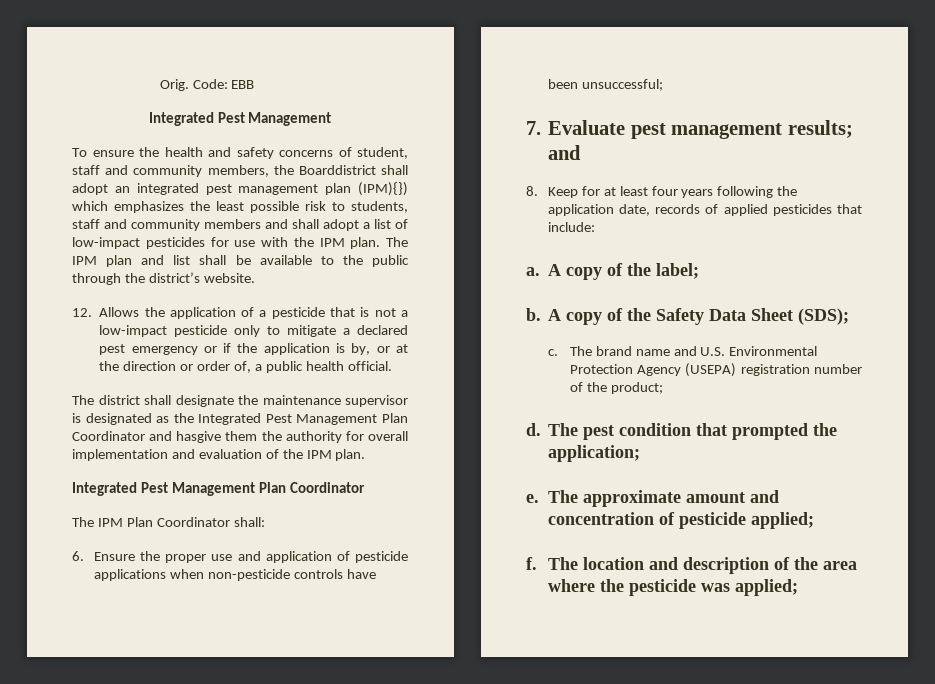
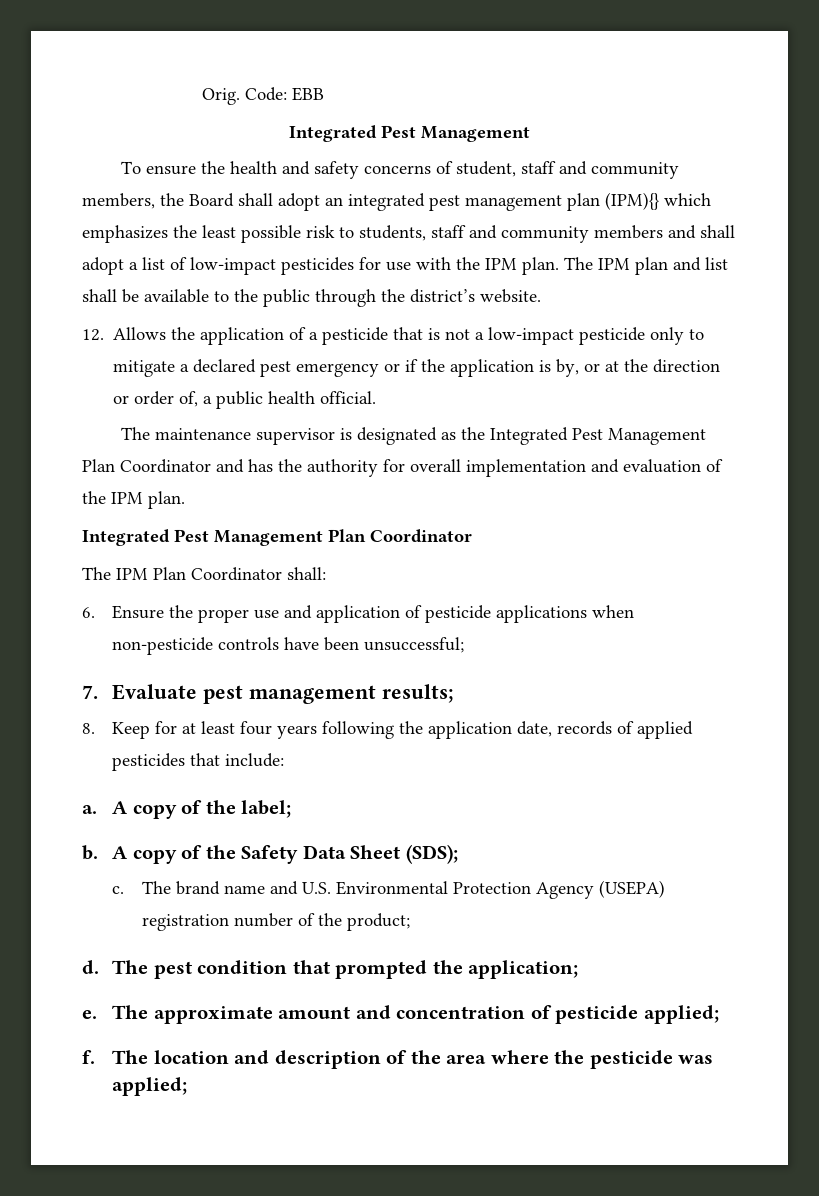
[298,165,376,175] Boarddistrict -> [189,193,234,207] Board
[358,182,408,196] (IPM){}) -> [605,192,659,210] (IPM){}
[98,395,258,407] district shall designate the -> (150, 433) none
[176,431,258,443] hasgive them -> [248,459,273,472] has
[548,145,582,160] and -> (454, 693) none

